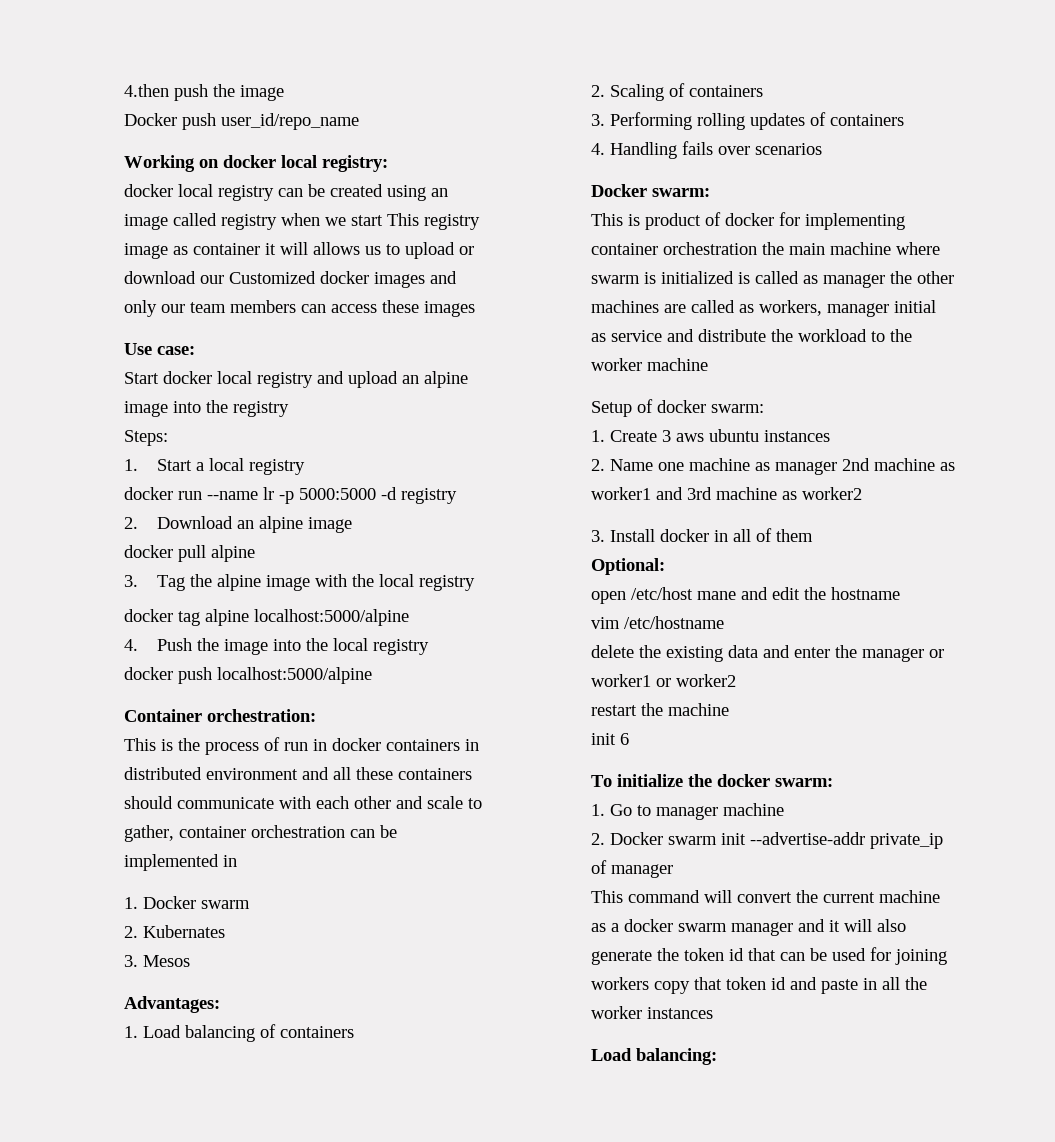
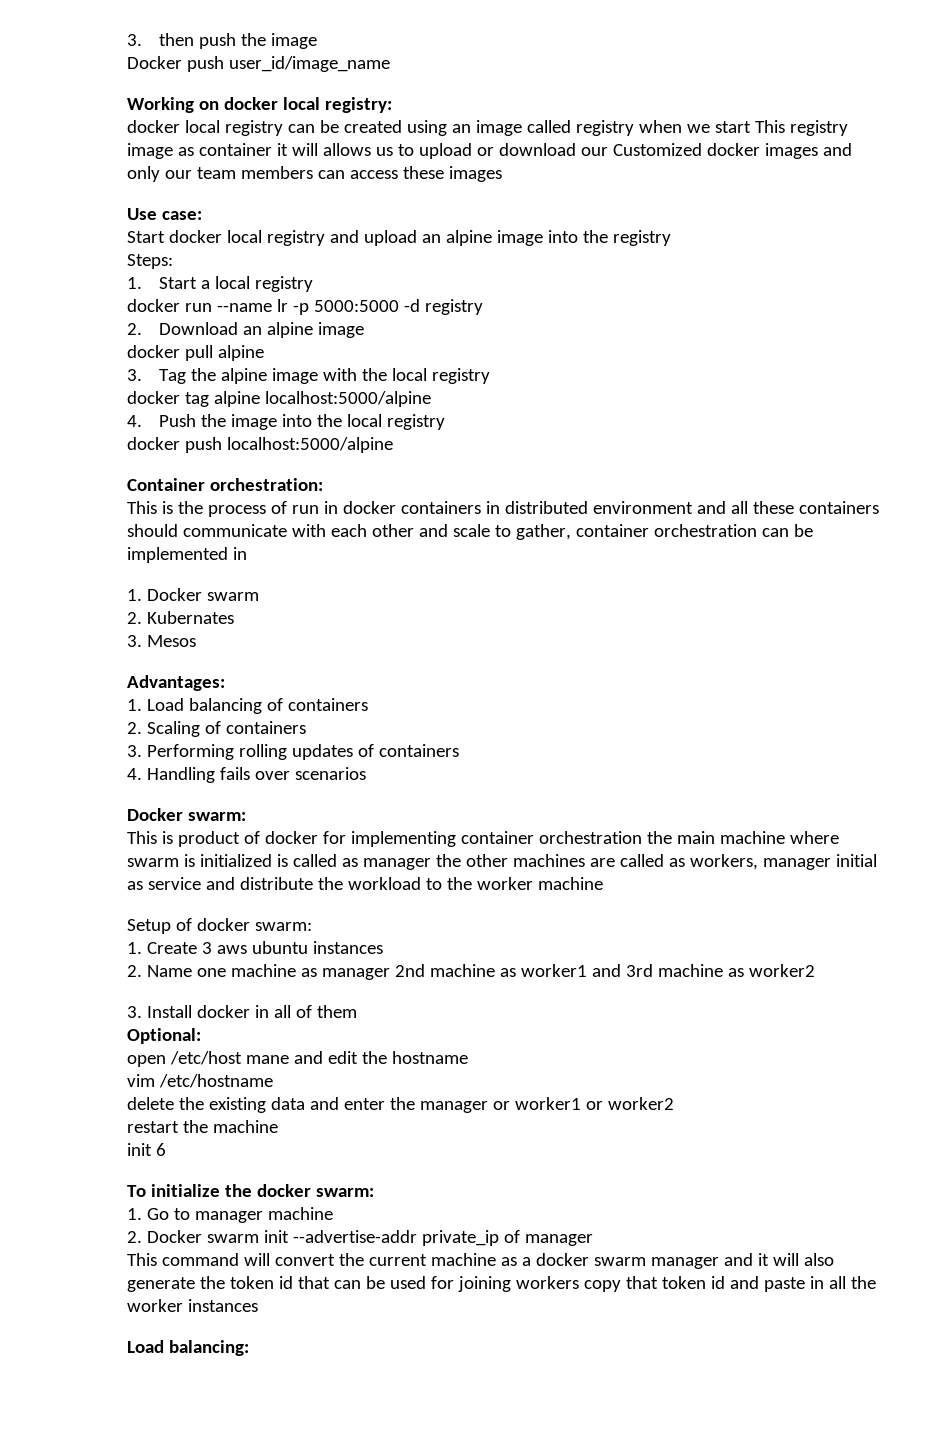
[123,84,169,97] 4.then -> [127,33,195,46] 3. then
[220,113,359,130] user_id/repo_name -> [229,56,391,72] user_id/image_name

